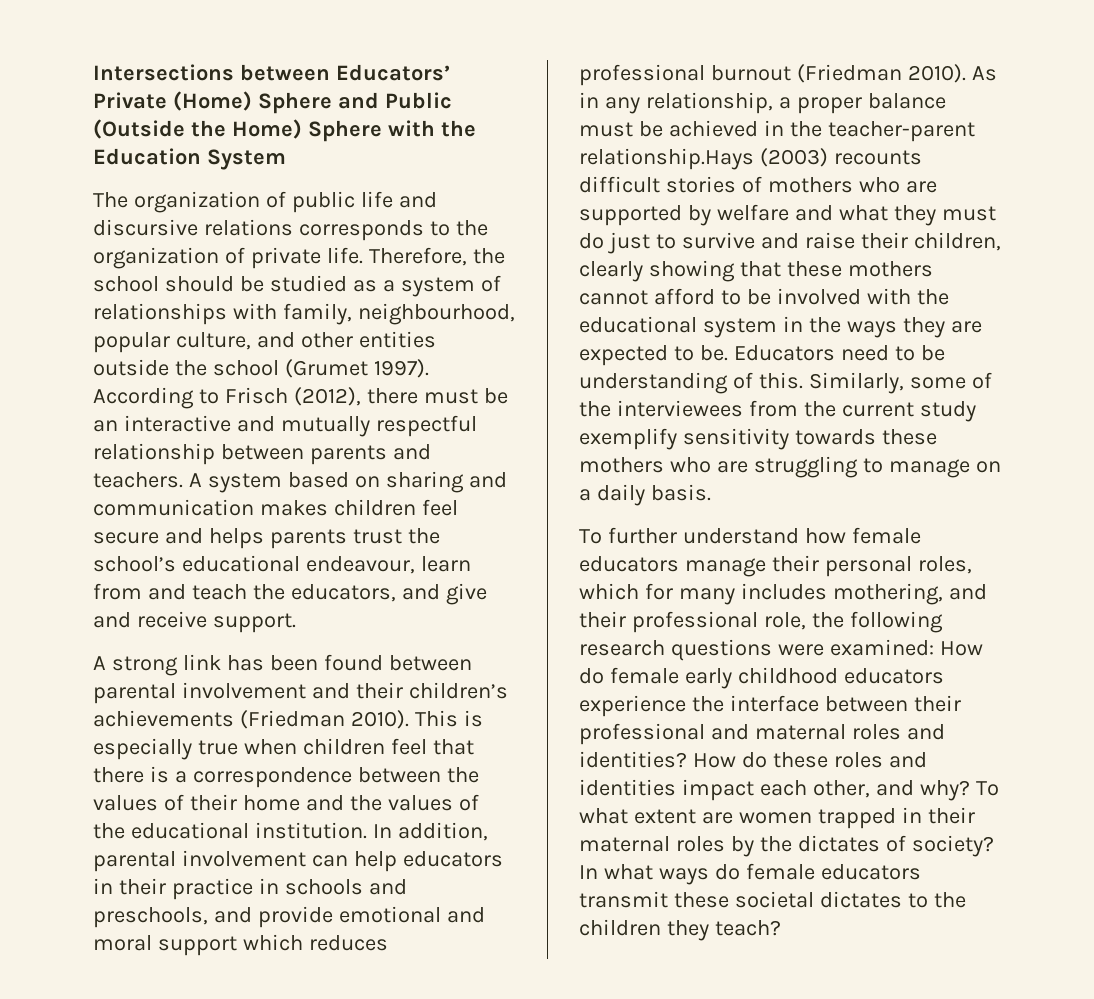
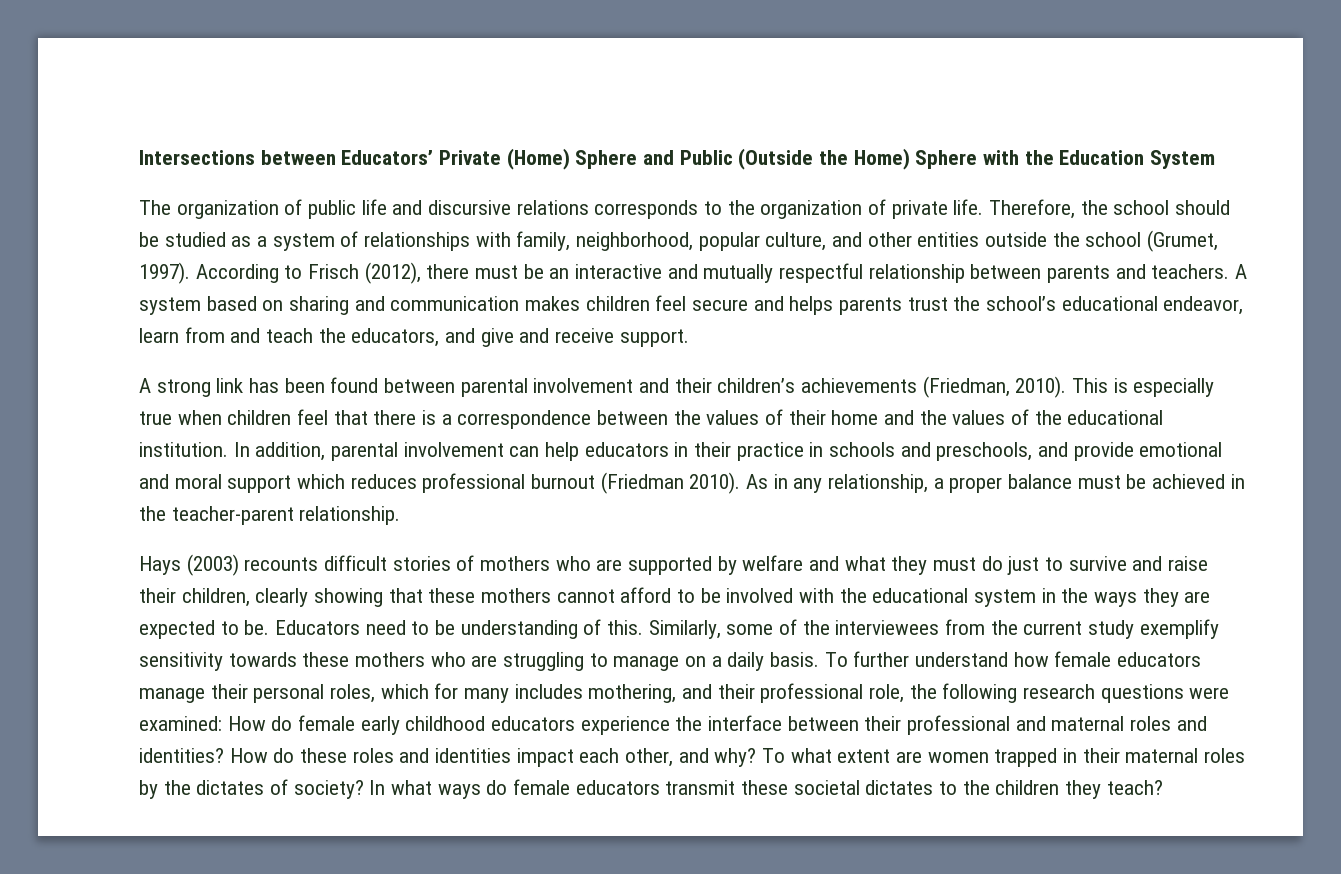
[357,303,515,325] neighbourhood, -> [576,232,694,251] neighborhood,
[284,359,368,378] (Grumet -> [1147,230,1219,252] (Grumet,
[305,556,415,574] endeavour, -> [1163,296,1244,315] endeavor,
[239,710,345,729] (Friedman -> [922,376,1010,398] (Friedman,
[579,148,754,170] relationship.Hays -> [299,506,401,525] [139,556,181,575] relationship. // Hays
(711, 492) // -> (820, 659) none

